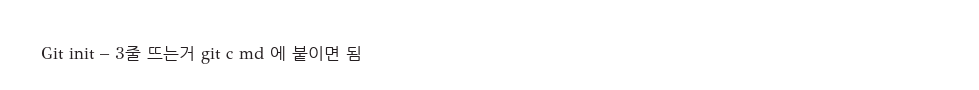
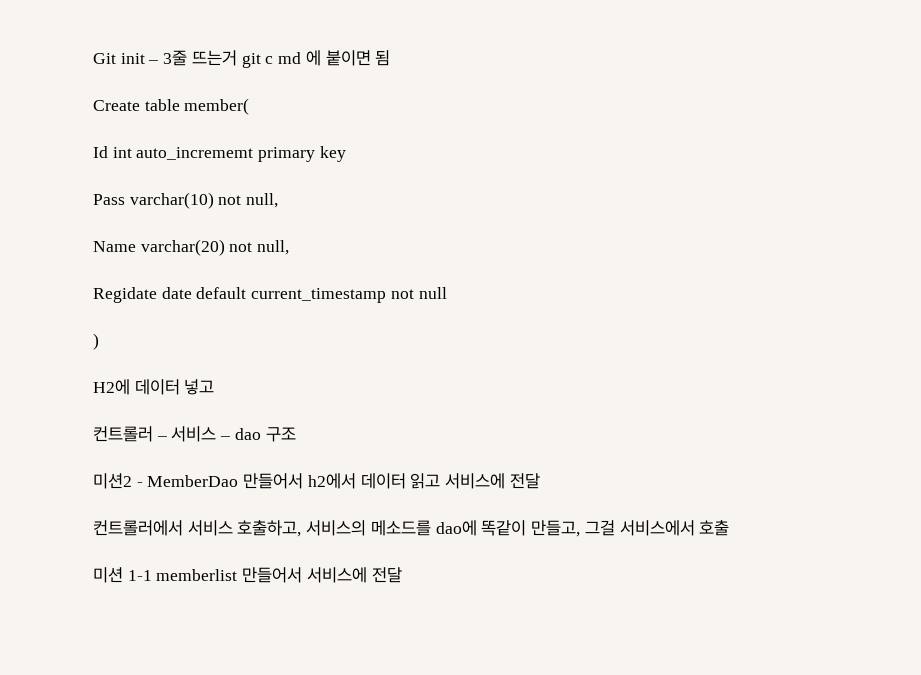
(362, 53) none -> [93,98,250,115] [93,146,346,162] [93,192,279,209] [93,239,290,256] [93,287,447,303] [93,333,99,350] [93,379,215,395] [93,426,296,442] [93,473,540,489] [93,520,730,537] [93,567,402,583] // Create table member( // Id int auto_incrememt primary key // Pass varchar(10) not null, // Name varchar(20) not null, // Regidate date default current_timestamp not null // ) // H2에 데이터 넣고 // 컨트롤러 – 서비스 – dao 구조 // 미션2 - MemberDao 만들어서 h2에서 데이터 읽고 서비스에 전달 // 컨트롤러에서 서비스 호출하고, 서비스의 메소드를 dao에 똑같이 만들고, 그걸 서비스에서 호출 // 미션 1-1 memberlist 만들어서 서비스에 전달

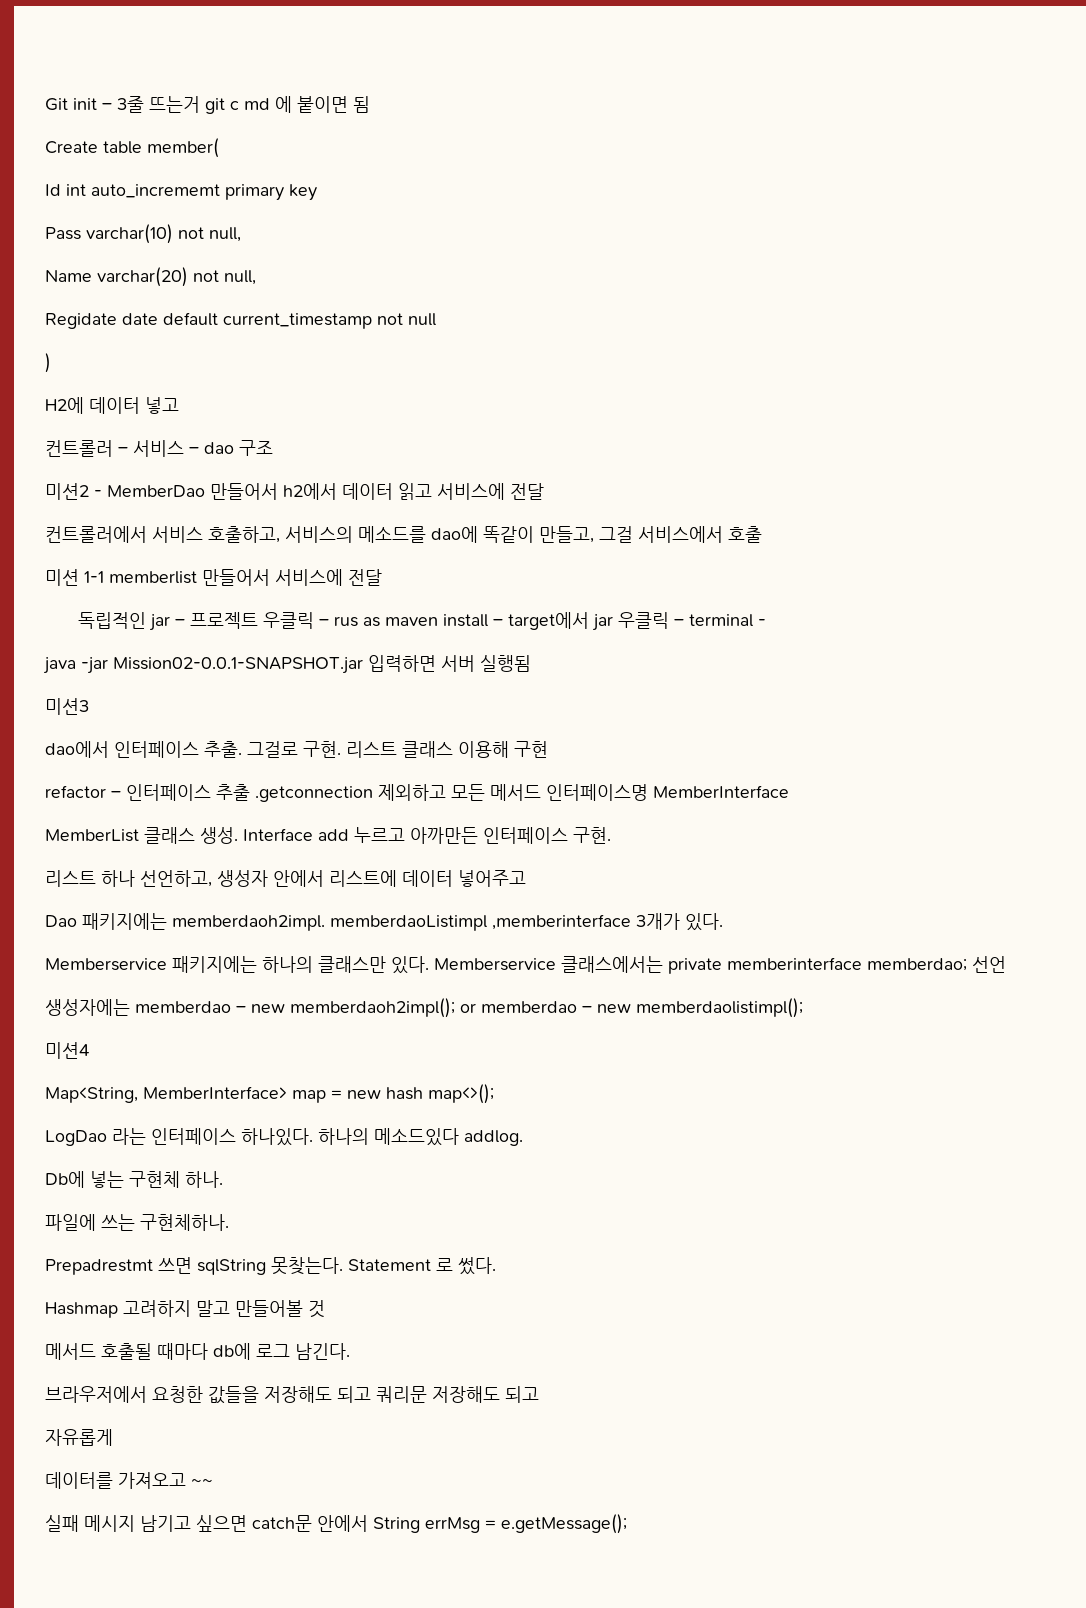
(402, 575) none -> [77,612,766,631] [43,655,531,674] [45,698,89,715] [45,741,548,758] [45,784,789,802] [45,827,611,844] [45,870,526,887] [45,913,723,931] [45,956,1006,974] [45,998,803,1018] [45,1042,89,1059] [45,1084,494,1104] [45,1128,523,1146] [45,1171,223,1188] [45,1214,229,1231] [45,1257,496,1275] [45,1300,325,1318] [45,1343,350,1360] [45,1386,539,1404] [45,1429,113,1446] [45,1472,213,1489] [45,1514,627,1534] // 독립적인 jar – 프로젝트 우클릭 – rus as maven install – target에서 jar 우클릭 – terminal - // java -jar Mission02-0.0.1-SNAPSHOT.jar 입력하면 서버 실행됨 // 미션3 // dao에서 인터페이스 추출. 그걸로 구현. 리스트 클래스 이용해 구현 // refactor – 인터페이스 추출 .getconnection 제외하고 모든 메서드 인터페이스명 MemberInterface // MemberList 클래스 생성. Interface add 누르고 아까만든 인터페이스 구현. // 리스트 하나 선언하고, 생성자 안에서 리스트에 데이터 넣어주고 // Dao 패키지에는 memberdaoh2impl. memberdaoListimpl ,memberinterface 3개가 있다. // Memberservice 패키지에는 하나의 클래스만 있다. Memberservice 클래스에서는 private memberinterface memberdao; 선언 // 생성자에는 memberdao – new memberdaoh2impl(); or memberdao – new memberdaolistimpl(); // 미션4 // Map<String, MemberInterface> map = new hash map<>(); // LogDao 라는 인터페이스 하나있다. 하나의 메소드있다 addlog. // Db에 넣는 구현체 하나. // 파일에 쓰는 구현체하나. // Prepadrestmt 쓰면 sqlString 못찾는다. Statement 로 썼다. // Hashmap 고려하지 말고 만들어볼 것 // 메서드 호출될 때마다 db에 로그 남긴다. // 브라우저에서 요청한 값들을 저장해도 되고 쿼리문 저장해도 되고 // 자유롭게 // 데이터를 가져오고 ~~ // 실패 메시지 남기고 싶으면 catch문 안에서 String errMsg = e.getMessage();

